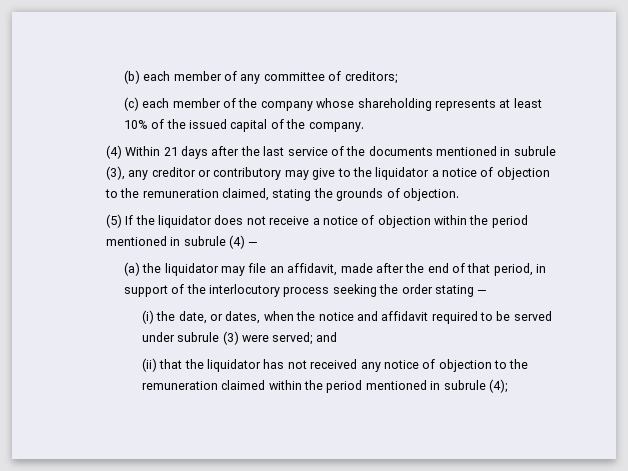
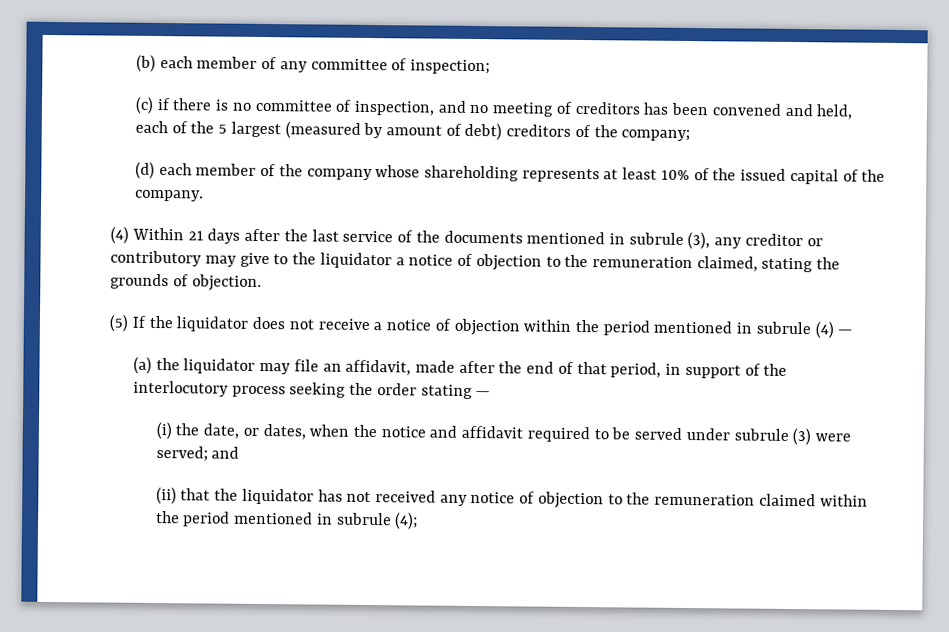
[344,71,397,84] creditors; -> [410,59,491,75] inspection;
(139, 104) none -> [156,97,854,120] [134,120,691,142] [134,161,155,179] if there is no committee of inspection, and no meeting of creditors has been convened and held, each of the 5 largest (measured by amount of debt) creditors of the company; // (d)

